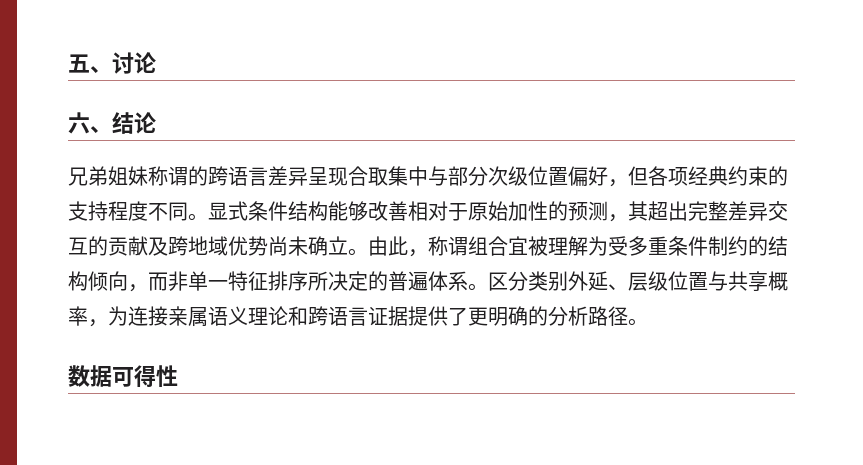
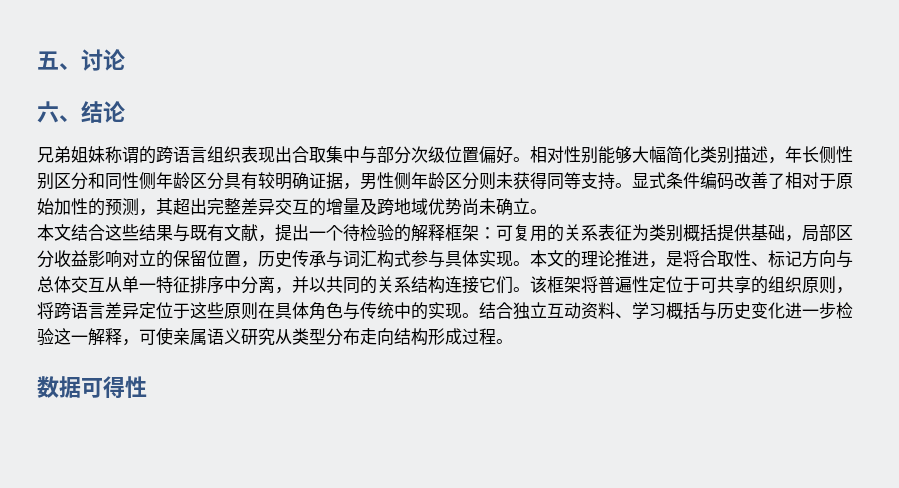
[268,166,348,186] 差异呈现 -> [207,146,292,163] 组织表现出
[608,166,788,187] [68,201,408,221] ，但各项经典约束的支持程度不同。显式条件结构能够改善 -> [513,146,853,164] [37,172,785,190] 。相对性别能够大幅简化类别描述，年长侧性别区分和同性侧年龄区分具有较明确证据，男性侧年龄区分则未获得同等支持。显式条件编码改善了
[108,236,148,256] 贡献 -> [326,198,360,215] 增量
[368,236,788,257] [68,271,788,292] [68,306,628,327] 由此，称谓组合宜被理解为受多重条件制约的结构倾向，而非单一特征排序所决定的普遍体系。区分类别外延、层级位置与共享概率，为连接亲属语义理论和跨语言证据提供了更明确的分析路径 -> [37,224,853,242] [37,250,853,268] [37,276,853,294] [37,302,853,320] [37,327,496,346] // 本文结合这些结果与既有文献，提出一个待检验的解释框架：可复用的关系表征为类别概括提供基础，局部区分收益影响对立的保留位置，历史传承与词汇构式参与具体实现。本文的理论推进，是将合取性、标记方向与总体交互从单一特征排序中分离，并以共同的关系结构连接它们。该框架将普遍性定位于可共享的组织原则，将跨语言差异定位于这些原则在具体角色与传统中的实现。结合独立互动资料、学习概括与历史变化进一步检验这一解释，可使亲属语义研究从类型分布走向结构形成过程

